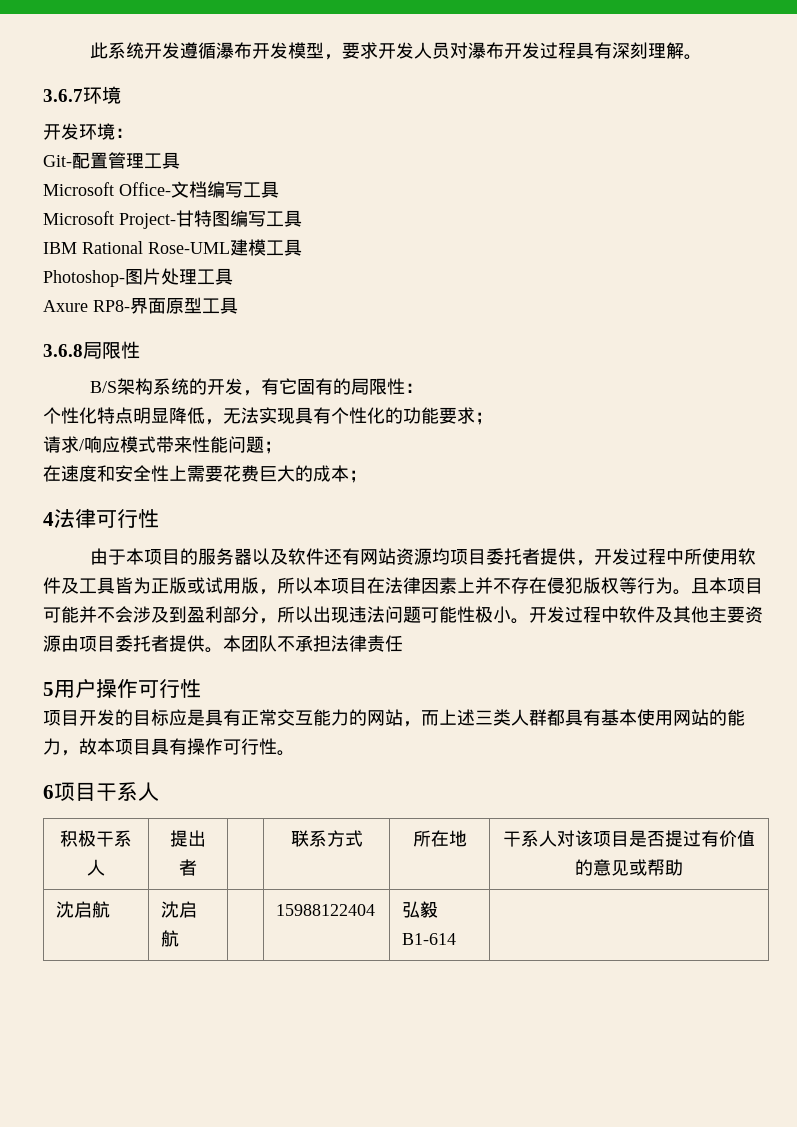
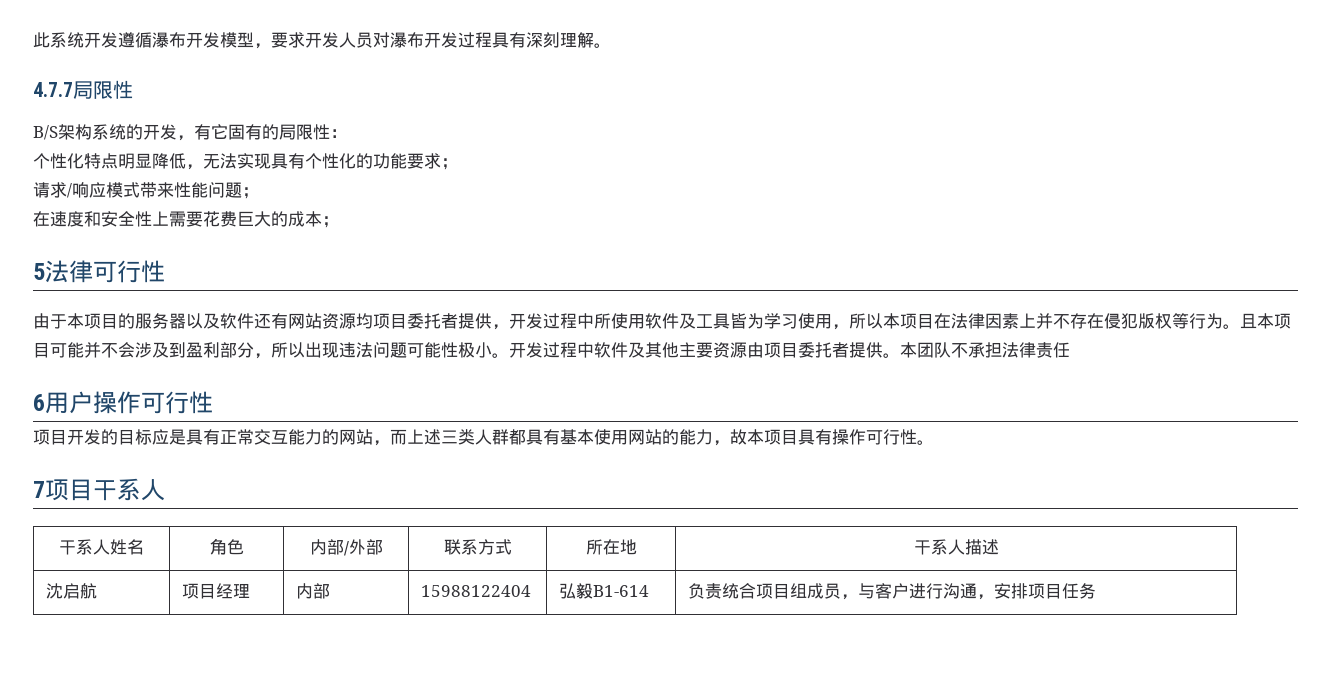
[43,86,121,104] [43,123,133,140] [43,152,180,169] [43,181,279,198] [43,210,302,229] [43,239,302,256] [43,268,233,287] [43,297,238,314] [43,344,83,357] 3.6.7环境 // 开发环境： // Git-配置管理工具 // Microsoft Office-文档编写工具 // Microsoft Project-甘特图编写工具 // IBM Rational Rose-UML建模工具 // Photoshop-图片处理工具 // Axure RP8-界面原型工具 // 3.6.8 -> [33,82,73,97] 4.7.7
[43,512,54,526] 4 -> [33,263,45,280] 5
[151,577,259,594] 正版或试用版 -> [764,313,832,329] 学习使用
[43,682,54,696] 5 -> [33,394,45,411] 6
[43,785,54,799] 6 -> [33,481,45,498] 7
[60,830,132,847] [87,859,105,876] [170,830,206,847] [179,859,197,876] 积极干系人 | 提出者 | -> [59,539,144,555] [209,538,244,555] [309,539,383,556] 干系人姓名 | 角色 | 内部/外部
[557,830,755,847] [575,859,683,876] [56,901,111,918] [161,901,198,918] [161,930,180,947] 对该项目是否提过有价值的意见或帮助 // 沈启航 | 沈启航 | -> [964,539,999,555] [46,583,98,599] [182,583,251,599] [296,583,331,599] 描述 // 沈启航 | 项目经理 | 内部
(457, 939) none -> [688,583,1097,600] 负责统合项目组成员，与客户进行沟通，安排项目任务

